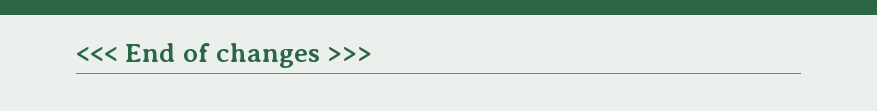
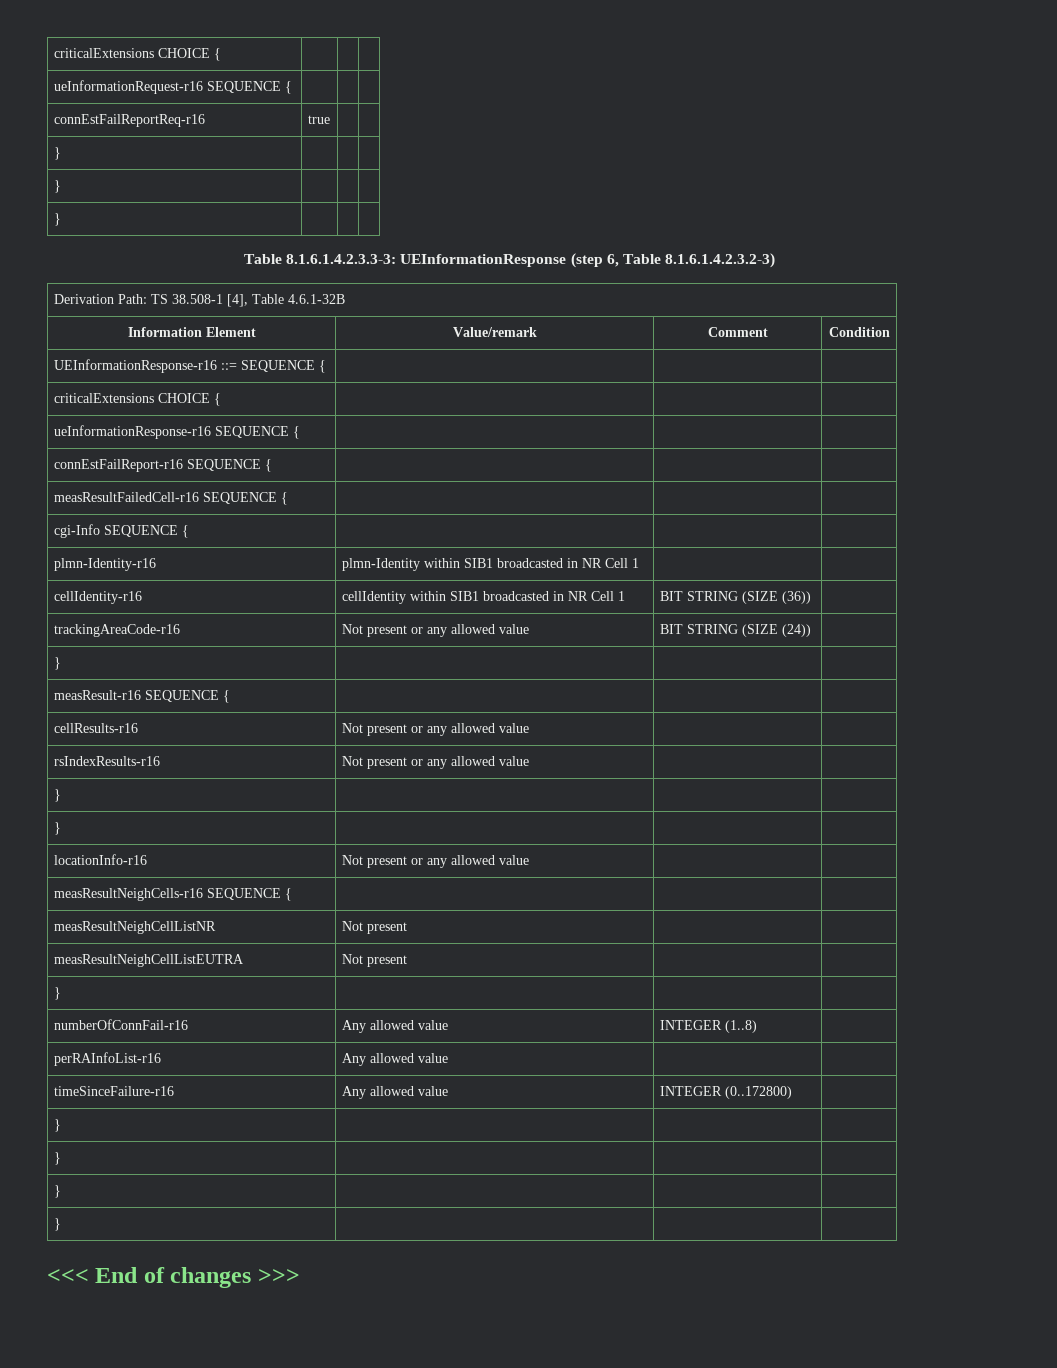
(76, 54) none -> [53,48,221,61] [53,80,292,94] [53,114,205,127] [307,115,330,124] [53,147,61,160] [53,180,61,193] [53,213,61,226] [243,253,776,268] [53,294,345,307] [127,327,256,337] [452,327,537,337] [707,327,768,337] [828,327,890,337] [53,359,326,373] [53,393,221,406] [53,425,300,439] [53,459,272,472] [53,492,288,505] [53,524,189,538] [53,558,156,571] [341,558,639,571] [53,591,142,604] [341,591,625,604] [659,591,811,604] [53,624,180,637] [341,624,529,637] [659,624,811,637] [53,657,61,670] [53,690,230,703] [53,723,138,733] [341,723,529,736] [53,756,160,766] [341,756,529,769] [53,789,61,802] [53,822,61,835] [53,854,147,865] [341,855,529,868] [53,888,292,901] [53,921,216,934] [341,921,407,934] [53,954,244,967] [341,954,407,967] [53,987,61,1000] [53,1019,188,1030] [341,1020,448,1033] [659,1020,757,1033] [53,1052,161,1066] [341,1053,448,1066] [53,1086,174,1096] [341,1086,448,1099] [659,1086,792,1099] [53,1119,61,1132] [53,1152,61,1165] [53,1185,61,1198] [53,1218,61,1231] criticalExtensions CHOICE { | | | // ueInformationRequest-r16 SEQUENCE { | | | // connEstFailReportReq-r16 | true | | // } | | | // } | | | // } | | | // Table 8.1.6.1.4.2.3.3-3: UEInformationResponse (step 6, Table 8.1.6.1.4.2.3.2-3) // Derivation Path: TS 38.508-1 [4], Table 4.6.1-32B // Information Element | Value/remark | Comment | Condition // UEInformationResponse-r16 ::= SEQUENCE { | | | // criticalExtensions CHOICE { | | | // ueInformationResponse-r16 SEQUENCE { | | | // connEstFailReport-r16 SEQUENCE { | | | // measResultFailedCell-r16 SEQUENCE { | | | // cgi-Info SEQUENCE { | | | // plmn-Identity-r16 | plmn-Identity within SIB1 broadcasted in NR Cell 1 | | // cellIdentity-r16 | cellIdentity within SIB1 broadcasted in NR Cell 1 | BIT STRING (SIZE (36)) | // trackingAreaCode-r16 | Not present or any allowed value | BIT STRING (SIZE (24)) | // } | | | // measResult-r16 SEQUENCE { | | | // cellResults-r16 | Not present or any allowed value | | // rsIndexResults-r16 | Not present or any allowed value | | // } | | | // } | | | // locationInfo-r16 | Not present or any allowed value | | // measResultNeighCells-r16 SEQUENCE { | | | // measResultNeighCellListNR | Not present | | // measResultNeighCellListEUTRA | Not present | | // } | | | // numberOfConnFail-r16 | Any allowed value | INTEGER (1..8) | // perRAInfoList-r16 | Any allowed value | | // timeSinceFailure-r16 | Any allowed value | INTEGER (0..172800) | // } | | | // } | | | // } | | | // } | | | //

